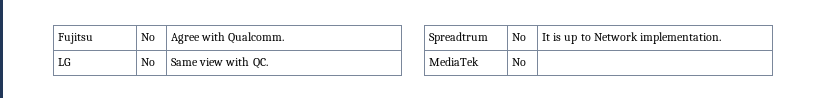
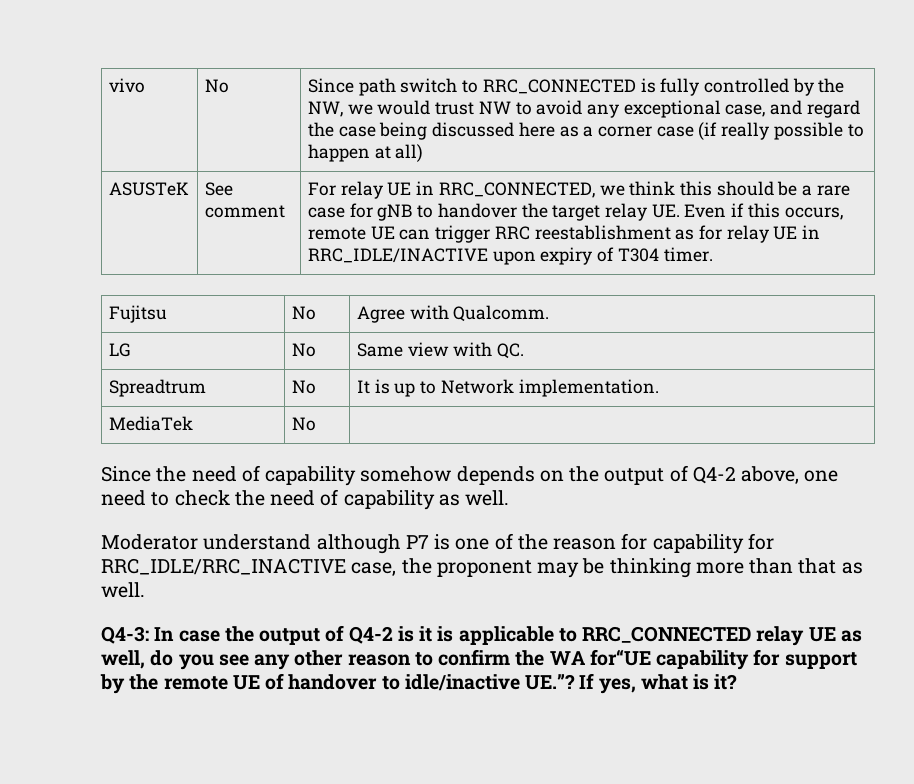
(57, 38) none -> [108,78,145,93] [204,79,229,93] [307,78,845,96] [307,100,860,118] [307,122,864,140] [307,144,424,162] [108,182,189,196] [204,182,233,196] [204,205,285,218] [307,181,850,199] [307,203,843,221] [307,225,821,243] [307,247,713,265] vivo | No | Since path switch to RRC_CONNECTED is fully controlled by the NW, we would trust NW to avoid any exceptional case, and regard the case being discussed here as a corner case (if really possible to happen at all) // ASUSTeK | See comment | For relay UE in RRC_CONNECTED, we think this should be a rare case for gNB to handover the target relay UE. Even if this occurs, remote UE can trigger RRC reestablishment as for relay UE in RRC_IDLE/INACTIVE upon expiry of T304 timer. //
(526, 62) none -> [101,465,839,486] [101,489,510,510] [101,533,774,554] [101,558,863,578] [101,582,145,598] [101,625,862,646] [101,649,857,670] [100,673,738,694] // Since the need of capability somehow depends on the output of Q4-2 above, one need to check the need of capability as well. // Moderator understand although P7 is one of the reason for capability for RRC_IDLE/RRC_INACTIVE case, the proponent may be thinking more than that as well. // Q4-3: In case the output of Q4-2 is it is applicable to RRC_CONNECTED relay UE as well, do you see any other reason to confirm the WA for“UE capability for support by the remote UE of handover to idle/inactive UE.”? If yes, what is it?

